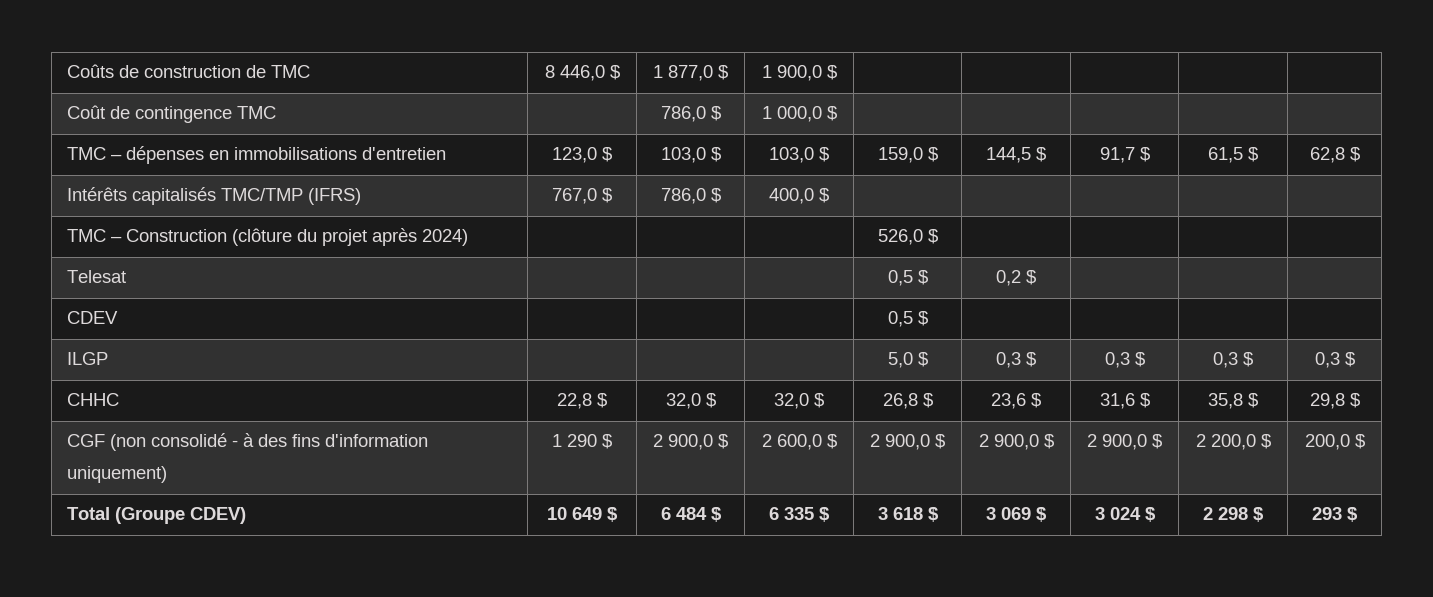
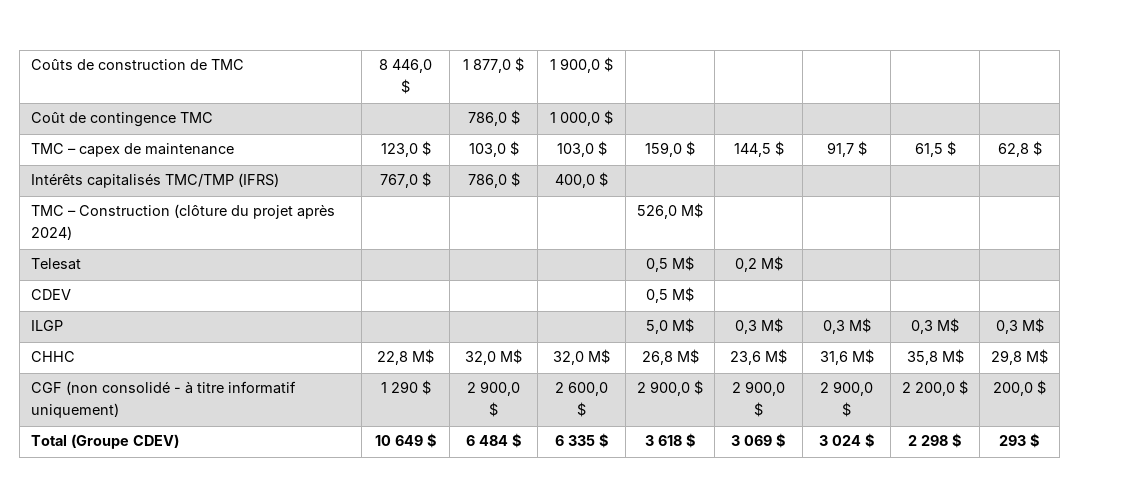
[126,146,447,164] dépenses en immobilisations d'entretien -> [78,143,234,157] capex de maintenance
[927,229,938,244] $ -> [681,203,703,218] M$
[917,270,928,285] $ -> [672,256,694,271] M$
[1026,270,1036,285] $ -> [760,256,783,271] M$
[917,311,928,326] $ -> [672,287,694,302] M$
[917,352,928,367] [996,352,1036,368] [1104,352,1145,368] [1213,352,1253,368] [1314,352,1355,368] $ | 0,3 $ | 0,3 $ | 0,3 $ | 0,3 $ -> [672,318,694,333] [734,318,783,334] [822,318,871,334] [911,318,959,334] [995,318,1044,334] M$ | 0,3 M$ | 0,3 M$ | 0,3 M$ | 0,3 M$
[597,393,607,408] [665,393,716,409] [774,393,824,409] $ | 32,0 $ | 32,0 $ -> [412,349,434,364] [465,349,522,365] [553,349,610,365] M$ | 32,0 M$ | 32,0 M$
[922,393,933,408] $ -> [676,349,699,364] M$
[1031,393,1041,408] $ -> [765,349,787,364] M$
[1139,393,1150,408] $ -> [851,349,874,364] M$
[1248,393,1258,408] $ -> [941,349,964,364] M$
[1349,393,1360,408] $ -> [1026,349,1048,364] M$
[258,434,429,447] des fins d'information -> [196,381,296,394] titre informatif

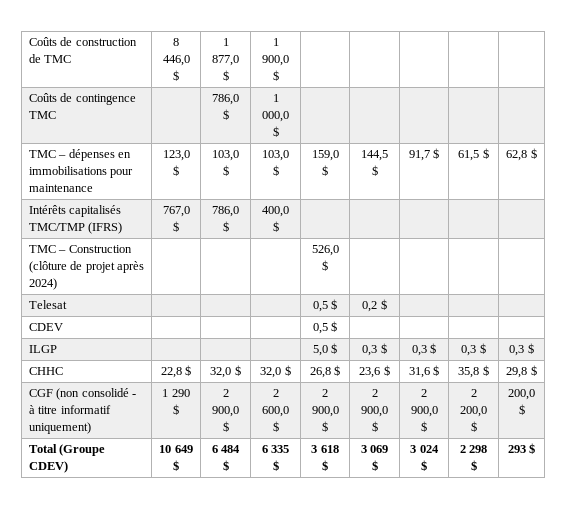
[30,112,65,123] Coût -> [28,93,57,102] Coûts
[78,143,141,157] capex de -> [68,149,131,161] [28,166,134,178] dépenses en immobilisations pour
[230,205,249,216] du -> [70,261,83,270] de
[681,203,703,218] M$ -> [322,260,328,271] $
[672,256,694,271] M$ -> [331,299,338,310] $
[760,256,783,271] M$ -> [380,299,387,310] $
[672,287,694,302] M$ -> [331,321,338,332] $
[672,318,694,333] [734,318,783,334] [822,318,871,334] [911,318,959,334] [995,318,1044,334] M$ | 0,3 M$ | 0,3 M$ | 0,3 M$ | 0,3 M$ -> [331,343,338,354] [362,343,387,356] [411,343,437,356] [461,343,486,356] [509,343,534,356] $ | 0,3 $ | 0,3 $ | 0,3 $ | 0,3 $
[412,349,434,364] [465,349,522,365] [553,349,610,365] M$ | 32,0 M$ | 32,0 M$ -> [185,365,192,376] [210,365,241,378] [260,365,291,378] $ | 32,0 $ | 32,0 $
[676,349,699,364] M$ -> [334,365,341,376] $
[765,349,787,364] M$ -> [383,365,390,376] $
[851,349,874,364] M$ -> [433,365,440,376] $
[941,349,964,364] M$ -> [482,365,489,376] $
[1026,349,1048,364] M$ -> [530,365,537,376] $

